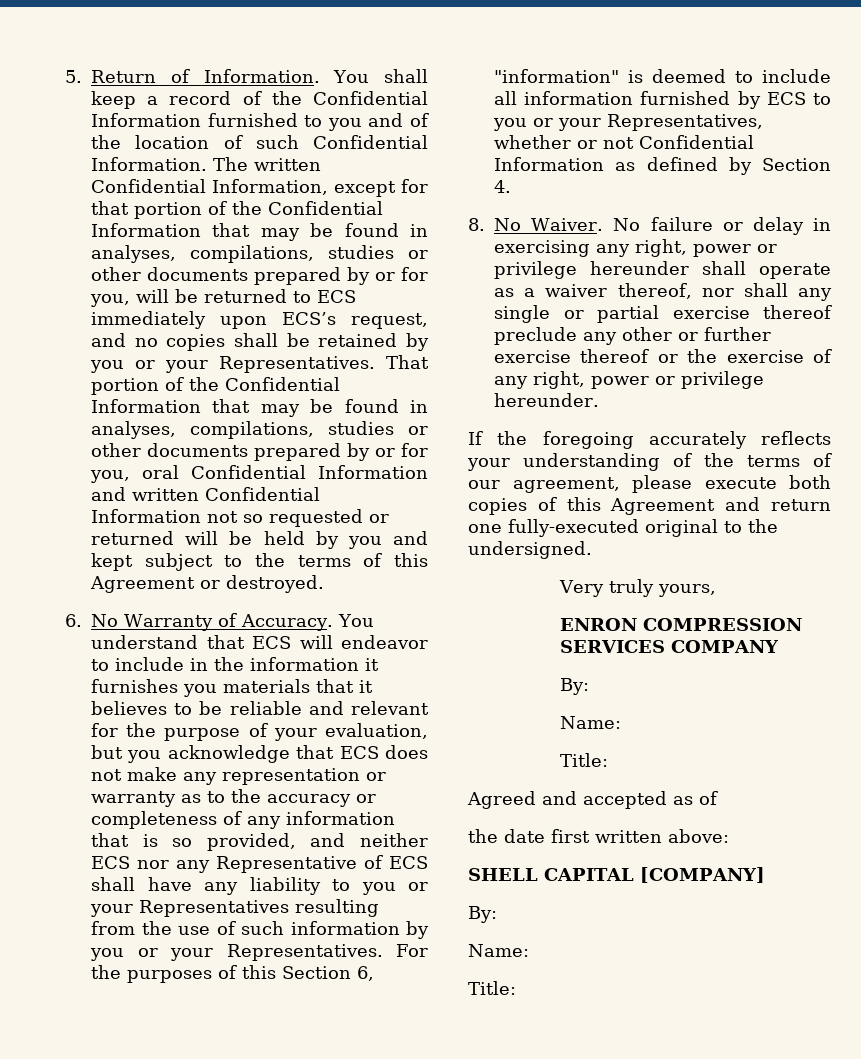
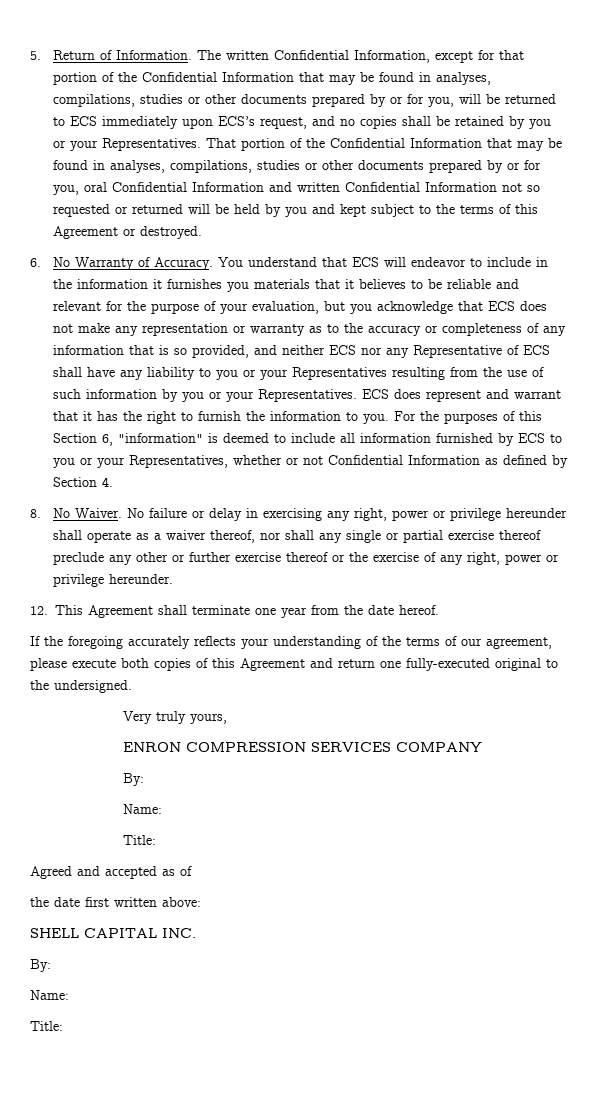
[333,69,428,83] [91,91,428,109] [91,113,430,131] [91,135,428,149] [91,157,207,171] You shall keep a record of the Confidential Information furnished to you and of the location of such Confidential Information. -> (193, 55) none
(383, 952) none -> [362,389,562,402] [53,411,390,424] ECS does represent and warrant that it has the right to furnish the information to you.
(599, 400) none -> [30,605,439,618] // 12. This Agreement shall terminate one year from the date hereof.
[639,867,765,883] [COMPANY] -> [162,928,196,938] INC.

